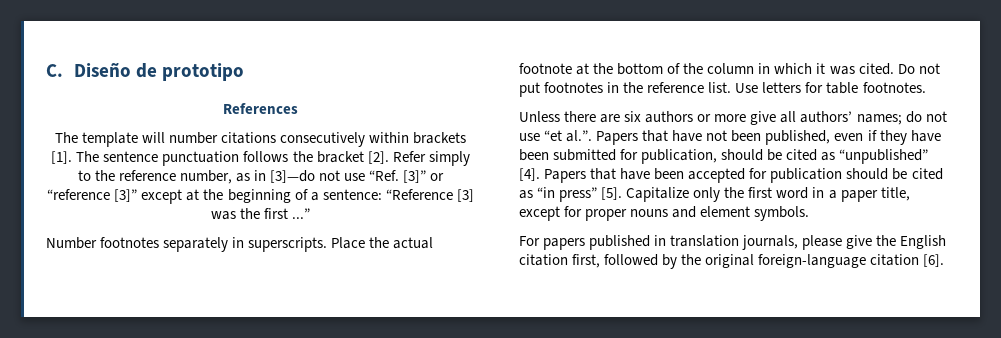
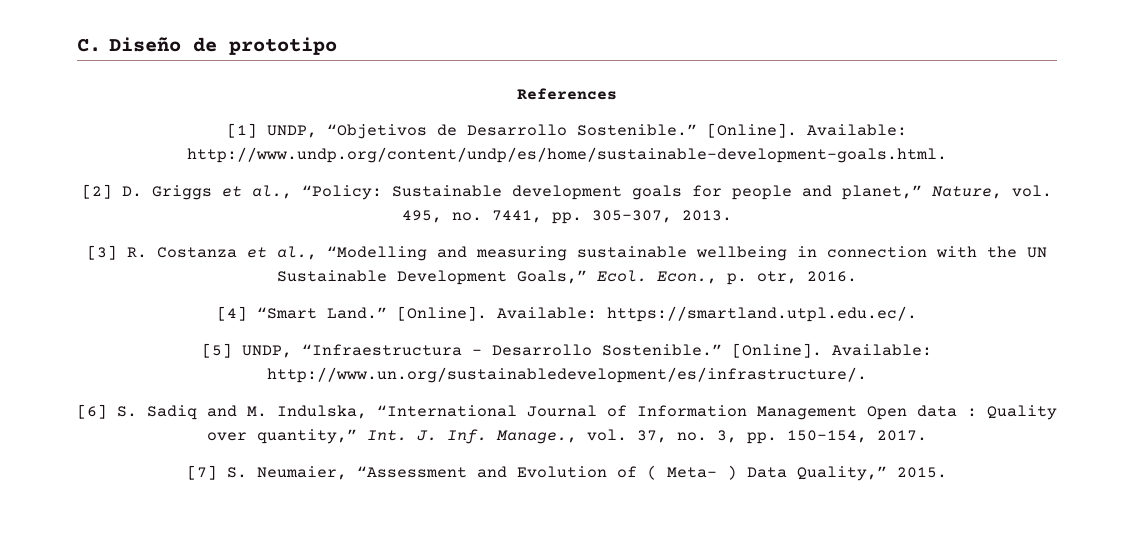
[54,132,467,147] [51,151,470,166] [77,170,445,184] [47,189,474,204] [210,208,311,220] [46,237,434,252] [519,63,940,75] [519,82,926,97] [519,111,947,125] [519,130,941,145] [519,149,929,164] [519,168,943,183] [519,187,910,202] [519,206,810,221] [519,235,947,250] [519,254,945,269] The template will number citations consecutively within brackets [1]. The sentence punctuation follows the bracket [2]. Refer simply to the reference number, as in [3]—do not use “Ref. [3]” or “reference [3]” except at the beginning of a sentence: “Reference [3] was the first ...” // Number footnotes separately in superscripts. Place the actual footnote at the bottom of the column in which it was cited. Do not put footnotes in the reference list. Use letters for table footnotes. // Unless there are six authors or more give all authors’ names; do not use “et al.”. Papers that have not been published, even if they have been submitted for publication, should be cited as “unpublished” [4]. Papers that have been accepted for publication should be cited as “in press” [5]. Capitalize only the first word in a paper title, except for proper nouns and element symbols. // For papers published in translation journals, please give the English citation first, followed by the original foreign-language citation [6]. -> [227,123,907,139] [187,147,947,163] [82,184,1052,200] [402,210,732,224] [87,245,1047,261] [277,270,857,285] [217,306,917,322] [202,343,932,358] [267,367,867,383] [77,404,1057,420] [207,429,927,444] [187,465,947,481] [1] UNDP, “Objetivos de Desarrollo Sostenible.” [Online]. Available: http://www.undp.org/content/undp/es/home/sustainable-development-goals.html. // [2] D. Griggs et al., “Policy: Sustainable development goals for people and planet,” Nature, vol. 495, no. 7441, pp. 305–307, 2013. // [3] R. Costanza et al., “Modelling and measuring sustainable wellbeing in connection with the UN Sustainable Development Goals,” Ecol. Econ., p. otr, 2016. // [4] “Smart Land.” [Online]. Available: https://smartland.utpl.edu.ec/. // [5] UNDP, “Infraestructura - Desarrollo Sostenible.” [Online]. Available: http://www.un.org/sustainabledevelopment/es/infrastructure/. // [6] S. Sadiq and M. Indulska, “International Journal of Information Management Open data : Quality over quantity,” Int. J. Inf. Manage., vol. 37, no. 3, pp. 150–154, 2017. // [7] S. Neumaier, “Assessment and Evolution of ( Meta- ) Data Quality,” 2015.

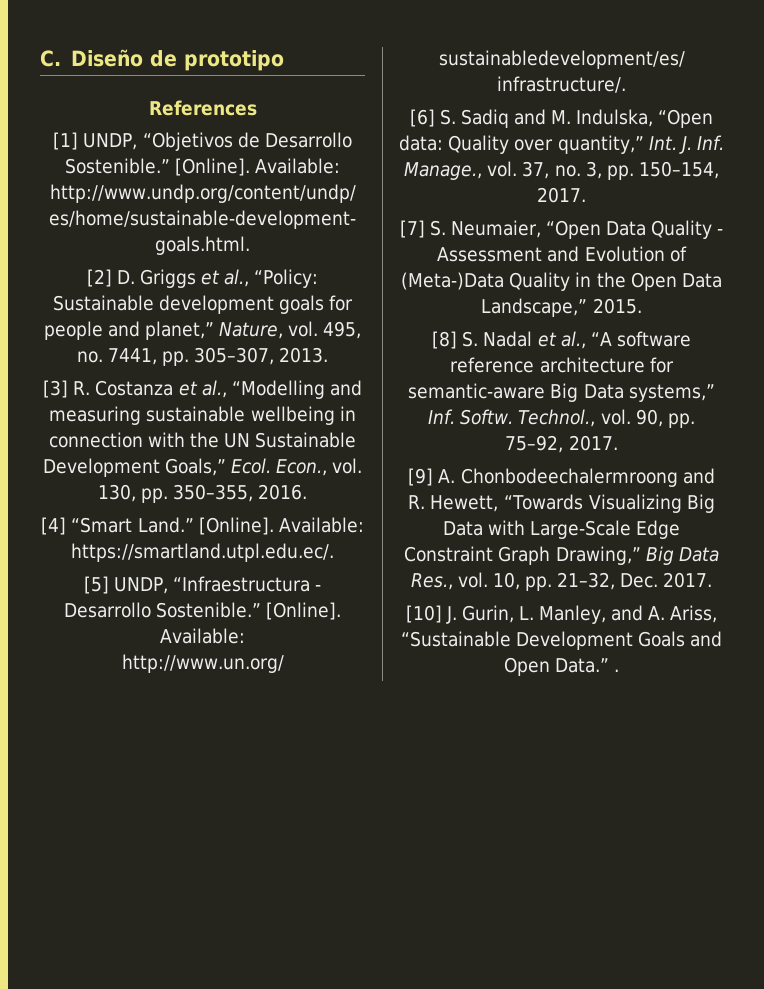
[727,271,797,285] p. otr, -> [332,458,363,474] [97,484,254,503] vol. 130, pp. 350–355,
[377,405,977,420] “International Journal of Information Management Open data : -> [658,109,714,128] [399,135,444,151] “Open data:
[357,465,947,481] “Assessment and Evolution of ( Meta- ) Data Quality,” 2015. -> [546,220,724,239] [437,246,687,262] [401,272,722,291] [481,298,642,317] [432,331,691,349] [450,357,674,373] [408,383,715,402] [428,409,695,428] [505,435,618,453] [408,468,715,487] [408,494,715,513] [442,520,681,539] [404,546,719,565] [410,572,713,591] [405,605,718,624] [400,631,723,650] [503,657,620,676] “Open Data Quality - Assessment and Evolution of (Meta-)Data Quality in the Open Data Landscape,” 2015. // [8] S. Nadal et al., “A software reference architecture for semantic-aware Big Data systems,” Inf. Softw. Technol., vol. 90, pp. 75–92, 2017. // [9] A. Chonbodeechalermroong and R. Hewett, “Towards Visualizing Big Data with Large-Scale Edge Constraint Graph Drawing,” Big Data Res., vol. 10, pp. 21–32, Dec. 2017. // [10] J. Gurin, L. Manley, and A. Ariss, “Sustainable Development Goals and Open Data.” .

